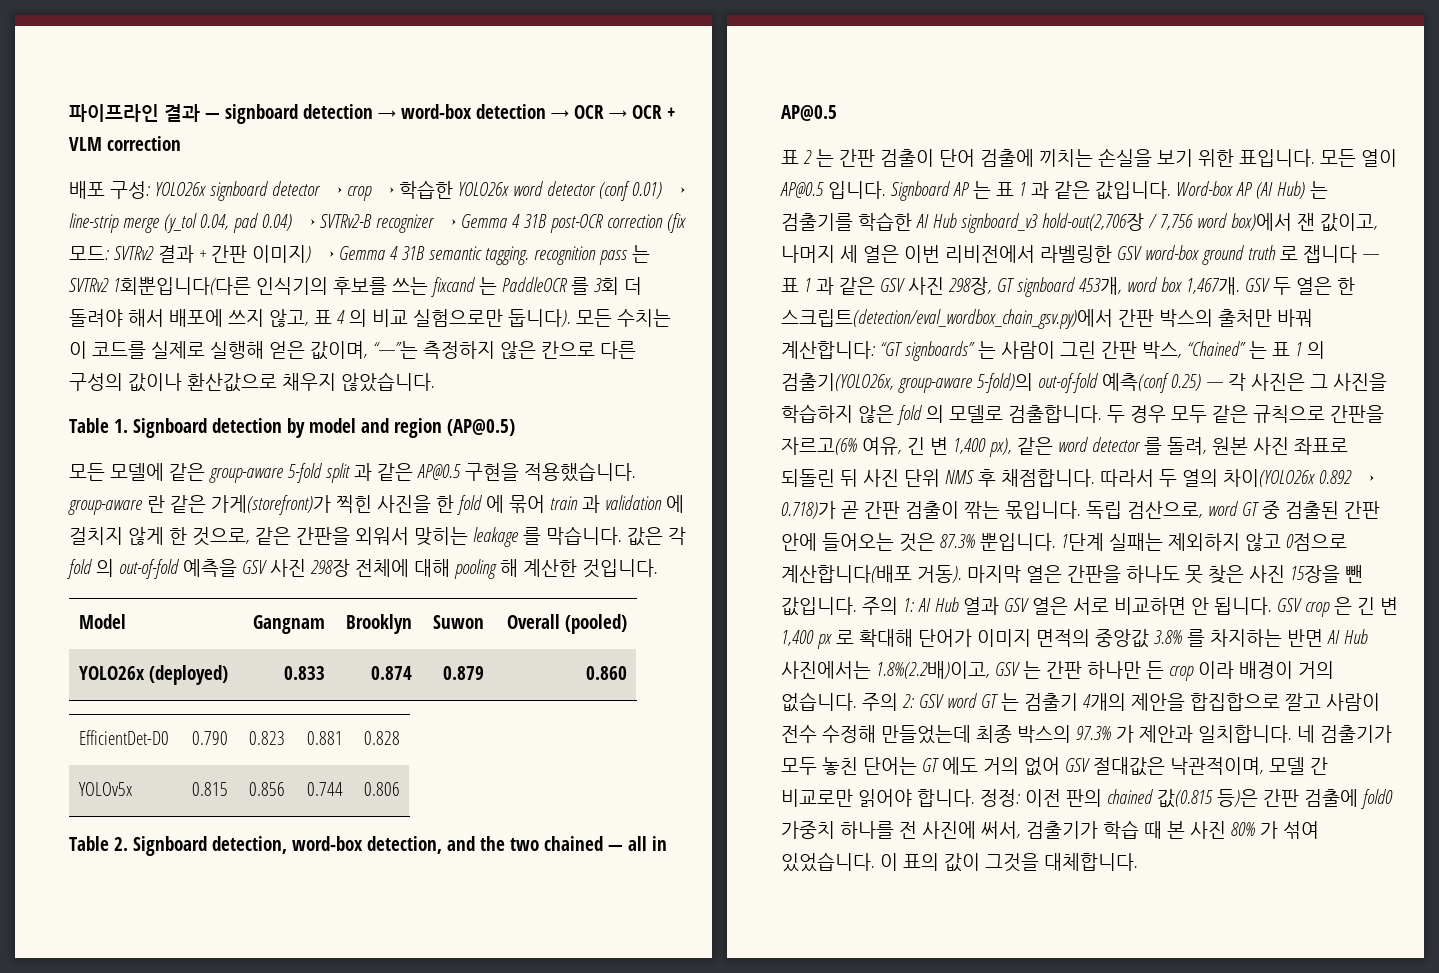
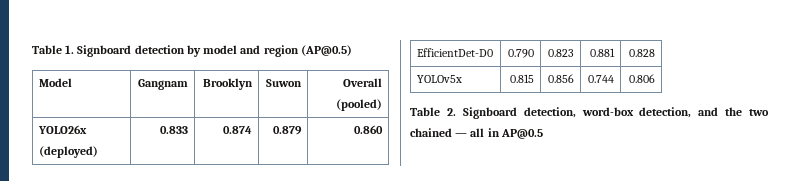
[69,104,676,124] [69,136,181,151] [69,180,685,201] [69,213,686,233] [69,245,650,265] [69,277,642,297] [69,309,671,327] [69,341,636,360] [69,372,435,392] 파이프라인 결과 — signboard detection → word-box detection → OCR → OCR + VLM correction // 배포 구성: YOLO26x signboard detector → crop → 학습한 YOLO26x word detector (conf 0.01) → line-strip merge (y_tol 0.04, pad 0.04) → SVTRv2-B recognizer → Gemma 4 31B post-OCR correction (fix 모드: SVTRv2 결과 + 간판 이미지) → Gemma 4 31B semantic tagging. recognition pass 는 SVTRv2 1회뿐입니다(다른 인식기의 후보를 쓰는 fixcand 는 PaddleOCR 를 3회 더 돌려야 해서 배포에 쓰지 않고, 표 4 의 비교 실험으로만 둡니다). 모든 수치는 이 코드를 실제로 실행해 얻은 값이며, “—”는 측정하지 않은 칸으로 다른 구성의 값이나 환산값으로 채우지 않았습니다. // -> (32, 49) none
[69,462,636,483] [68,495,684,515] [69,526,686,547] [67,559,658,579] // 모든 모델에 같은 group-aware 5-fold split 과 같은 AP@0.5 구현을 적용했습니다. group-aware 란 같은 가게(storefront)가 찍힌 사진을 한 fold 에 묶어 train 과 validation 에 걸치지 않게 한 것으로, 같은 간판을 외워서 맞히는 leakage 를 막습니다. 값은 각 fold 의 out-of-fold 예측을 GSV 사진 298장 전체에 대해 pooling 해 계산한 것입니다. -> (352, 50) none
[781,148,1397,167] [780,181,1328,201] [781,212,1378,233] [781,245,1380,265] [781,277,1355,297] [781,309,1313,329] [781,341,1325,361] [781,373,1387,393] [781,404,1384,425] [781,437,1348,457] [781,469,1374,487] [781,501,1380,520] [781,533,1347,552] [781,565,1363,584] [781,597,1398,617] [781,629,1368,649] [781,661,1334,681] [781,692,1380,712] [781,725,1392,744] [781,757,1328,776] [781,789,1393,809] [781,820,1319,839] [781,852,1138,872] // 표 2 는 간판 검출이 단어 검출에 끼치는 손실을 보기 위한 표입니다. 모든 열이 AP@0.5 입니다. Signboard AP 는 표 1 과 같은 값입니다. Word-box AP (AI Hub) 는 검출기를 학습한 AI Hub signboard_v3 hold-out(2,706장 / 7,756 word box)에서 잰 값이고, 나머지 세 열은 이번 리비전에서 라벨링한 GSV word-box ground truth 로 잽니다 — 표 1 과 같은 GSV 사진 298장, GT signboard 453개, word box 1,467개. GSV 두 열은 한 스크립트(detection/eval_wordbox_chain_gsv.py)에서 간판 박스의 출처만 바꿔 계산합니다: “GT signboards” 는 사람이 그린 간판 박스, “Chained” 는 표 1 의 검출기(YOLO26x, group-aware 5-fold)의 out-of-fold 예측(conf 0.25) — 각 사진은 그 사진을 학습하지 않은 fold 의 모델로 검출합니다. 두 경우 모두 같은 규칙으로 간판을 자르고(6% 여유, 긴 변 1,400 px), 같은 word detector 를 돌려, 원본 사진 좌표로 되돌린 뒤 사진 단위 NMS 후 채점합니다. 따라서 두 열의 차이(YOLO26x 0.892 → 0.718)가 곧 간판 검출이 깎는 몫입니다. 독립 검산으로, word GT 중 검출된 간판 안에 들어오는 것은 87.3% 뿐입니다. 1단계 실패는 제외하지 않고 0점으로 계산합니다(배포 거동). 마지막 열은 간판을 하나도 못 찾은 사진 15장을 뺀 값입니다. 주의 1: AI Hub 열과 GSV 열은 서로 비교하면 안 됩니다. GSV crop 은 긴 변 1,400 px 로 확대해 단어가 이미지 면적의 중앙값 3.8% 를 차지하는 반면 AI Hub 사진에서는 1.8%(2.2배)이고, GSV 는 간판 하나만 든 crop 이라 배경이 거의 없습니다. 주의 2: GSV word GT 는 검출기 4개의 제안을 합집합으로 깔고 사람이 전수 수정해 만들었는데 최종 박스의 97.3% 가 제안과 일치합니다. 네 검출기가 모두 놓친 단어는 GT 에도 거의 없어 GSV 절대값은 낙관적이며, 모델 간 비교로만 읽어야 합니다. 정정: 이전 판의 chained 값(0.815 등)은 간판 검출에 fold0 가중치 하나를 전 사진에 써서, 검출기가 학습 때 본 사진 80% 가 섞여 있었습니다. 이 표의 값이 그것을 대체합니다. -> (543, 134) none

